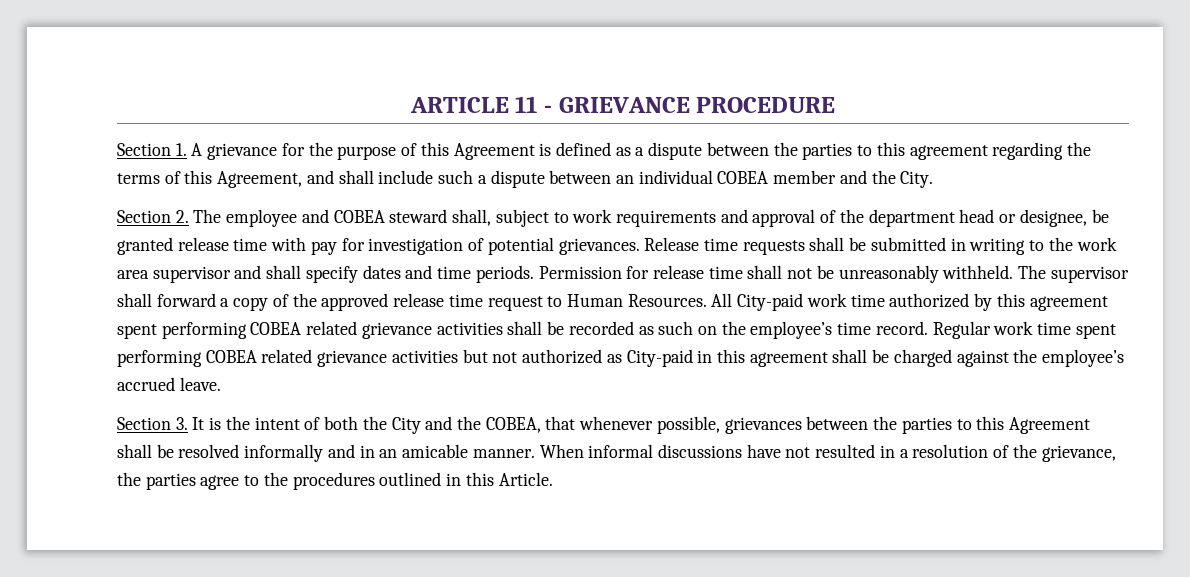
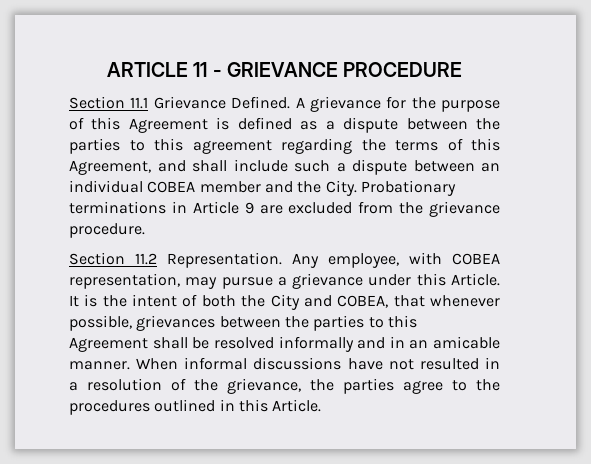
[175,143,187,156] 1. -> [130,96,291,109] 11.1 Grievance Defined.
[117,209,1109,227] [117,237,1117,255] [117,265,1129,283] [117,293,1108,311] [117,321,1116,339] [117,349,1125,367] [117,377,221,391] [117,417,188,430] // Section 2. The employee and COBEA steward shall, subject to work requirements and approval of the department head or designee, be granted release time with pay for investigation of potential grievances. Release time requests shall be submitted in writing to the work area supervisor and shall specify dates and time periods. Permission for release time shall not be unreasonably withheld. The supervisor shall forward a copy of the approved release time request to Human Resources. All City-paid work time authorized by this agreement spent performing COBEA related grievance activities shall be recorded as such on the employee’s time record. Regular work time spent performing COBEA related grievance activities but not authorized as City-paid in this agreement shall be charged against the employee’s accrued leave. // Section 3. -> [360,180,456,196] [69,201,500,217] [69,223,145,238] [69,252,500,268] [69,273,500,289] Probationary terminations in Article 9 are excluded from the grievance procedure. // Section 11.2 Representation. Any employee, with COBEA representation, may pursue a grievance under this Article.
[456,416,481,430] the -> (332, 301) none

